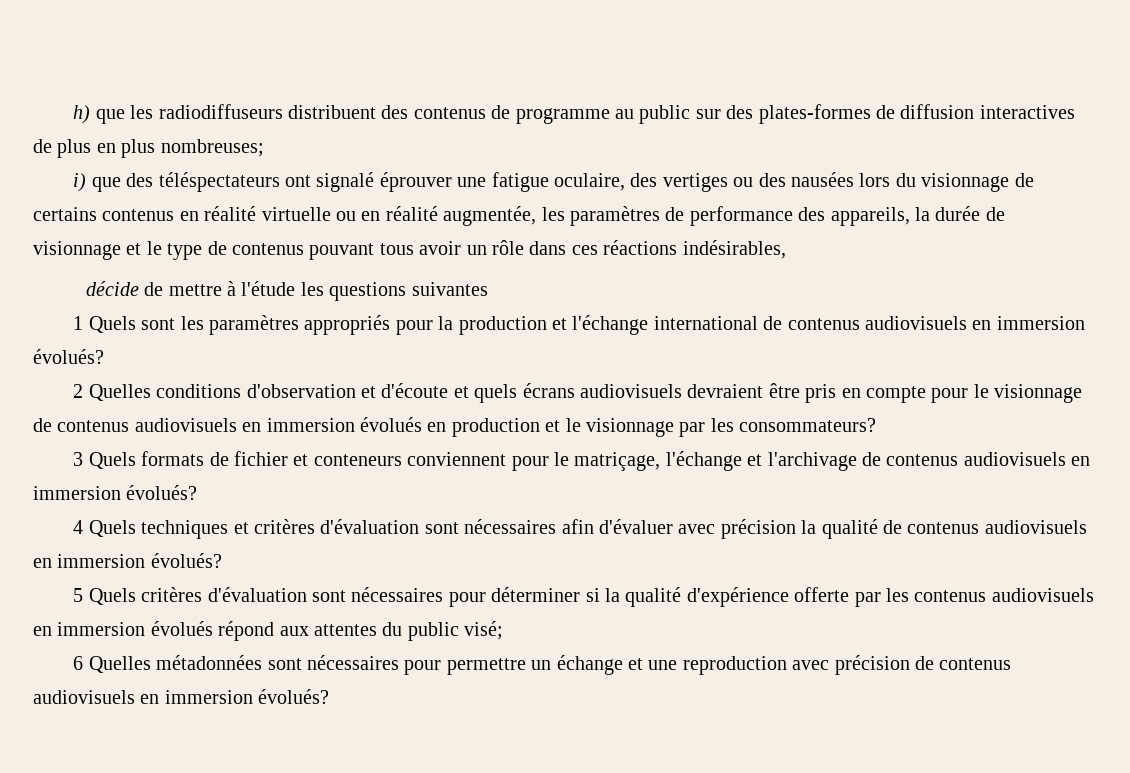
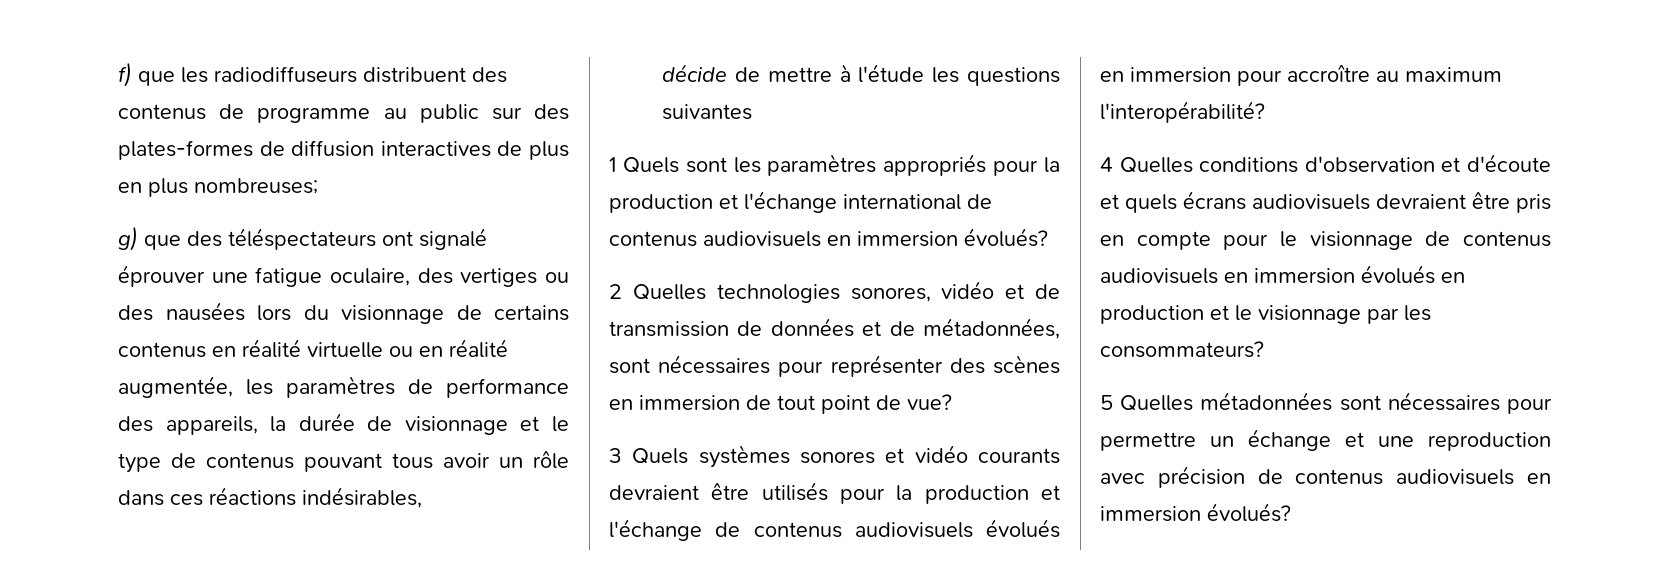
[73,105,91,124] h) -> [118,62,132,87] f)
[73,173,87,192] i) -> [118,226,138,251] g)
(151, 392) none -> [716,281,1060,303] [609,318,1060,339] [609,355,1060,377] [609,394,952,414] [609,445,1060,468] [609,482,1060,504] [609,519,1060,541] [1100,64,1502,86] [1100,101,1265,123] [1100,157,1193,173] technologies sonores, vidéo et de transmission de données et de métadonnées, sont nécessaires pour représenter des scènes en immersion de tout point de vue? // 3 Quels systèmes sonores et vidéo courants devraient être utilisés pour la production et l'échange de contenus audiovisuels évolués en immersion pour accroître au maximum l'interopérabilité? // 4 Quelles
[73,451,1091,471] [33,485,198,500] [73,519,1087,539] [33,553,222,568] [73,587,1094,607] [33,621,504,641] [73,656,84,670] 3 Quels formats de fichier et conteneurs conviennent pour le matriçage, l'échange et l'archivage de contenus audiovisuels en immersion évolués? // 4 Quels techniques et critères d'évaluation sont nécessaires afin d'évaluer avec précision la qualité de contenus audiovisuels en immersion évolués? // 5 Quels critères d'évaluation sont nécessaires pour déterminer si la qualité d'expérience offerte par les contenus audiovisuels en immersion évolués répond aux attentes du public visé; // 6 -> [1100,395,1113,410] 5

